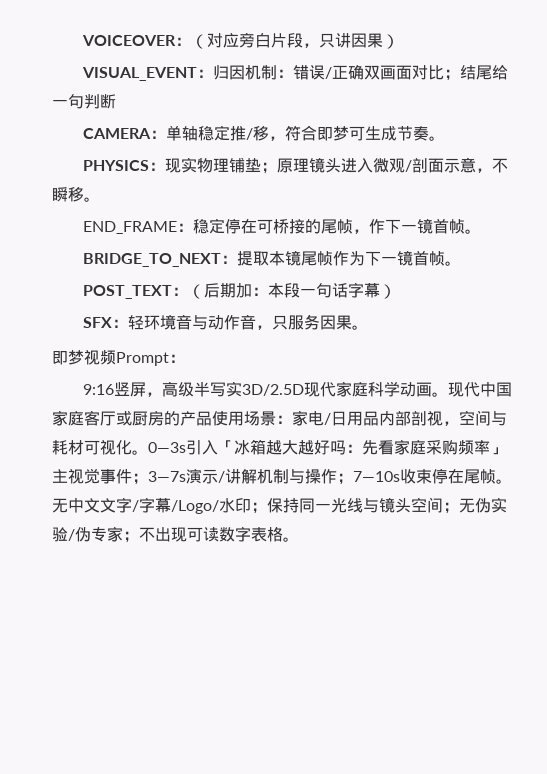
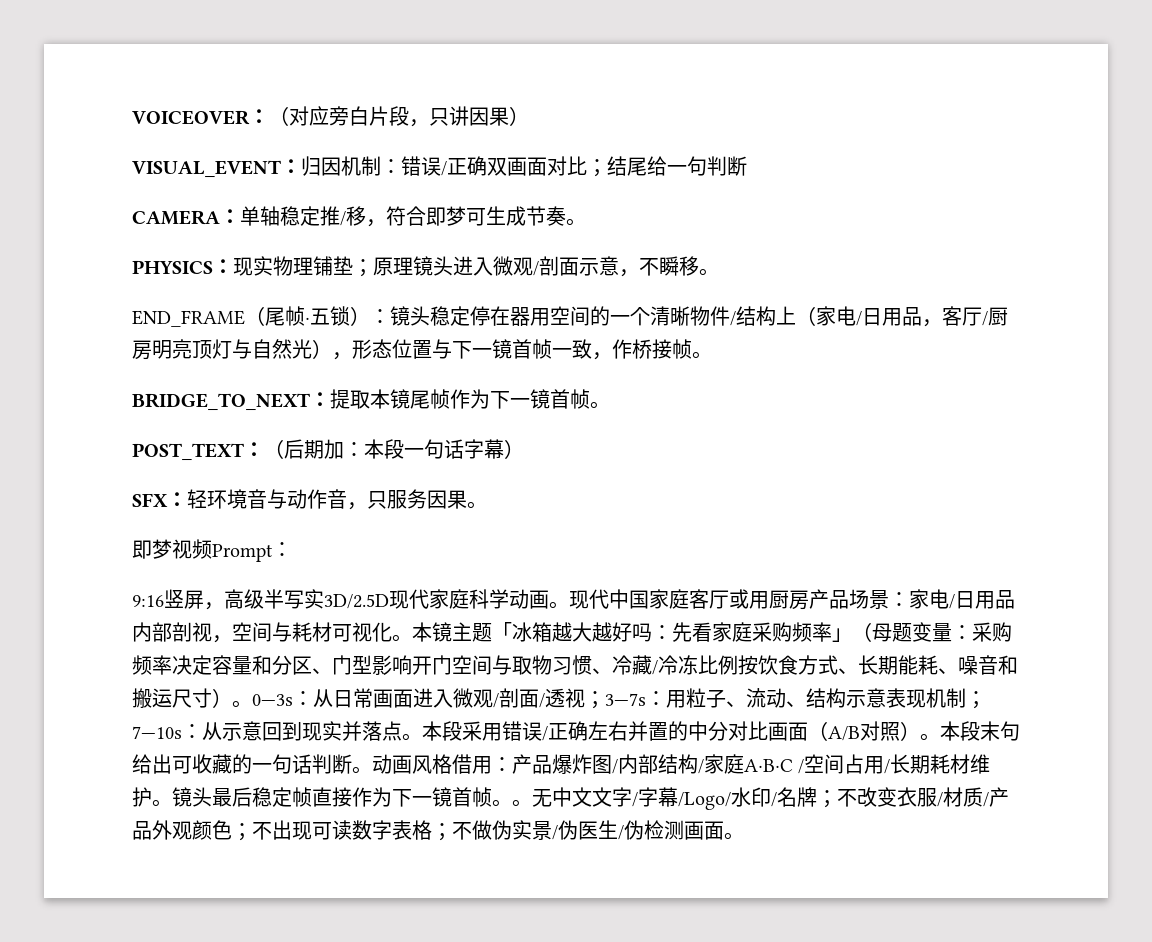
[176,218,449,234] ：稳定停在可桥接的尾帧，作下一镜首 -> [245,306,1008,327] [132,339,672,360] （尾帧·五锁）：镜头稳定停在器用空间的一个清晰物件/结构上（家电/日用品，客厅/厨房明亮顶灯与自然光），形态位置与下一镜首帧一致，作桥接
[132,411,244,426] 厨房的产品使用 -> [749,589,849,610] 用厨房产品
[148,440,218,455] 0—3s引入 -> [412,622,492,642] 本镜主题
[52,468,496,485] 主视觉事件；3—7s演示/讲解机制与操作；7—10s收束停在尾帧 -> [852,622,1012,642] [132,655,1018,675] [132,688,986,709] [132,721,1020,741] [132,754,991,775] [132,787,512,807] （母题变量：采购频率决定容量和分区、门型影响开门空间与取物习惯、冷藏/冷冻比例按饮食方式、长期能耗、噪音和搬运尺寸）。0—3s：从日常画面进入微观/剖面/透视；3—7s：用粒子、流动、结构示意表现机制；7—10s：从示意回到现实并落点。本段采用错误/正确左右并置的中分对比画面（A/B对照）。本段末句给出可收藏的一句话判断。动画风格借用：产品爆炸图/内部结构/家庭A·B·C /空间占用/长期耗材维护。镜头最后稳定帧直接作为下一镜首帧。
[251,497,507,514] [52,526,123,542] ；保持同一光线与镜头空间；无伪实验/伪专家 -> [771,787,1009,808] [132,820,232,840] /名牌；不改变衣服/材质/产品外观颜色
(283, 534) none -> [432,820,724,841] ；不做伪实景/伪医生/伪检测画面

